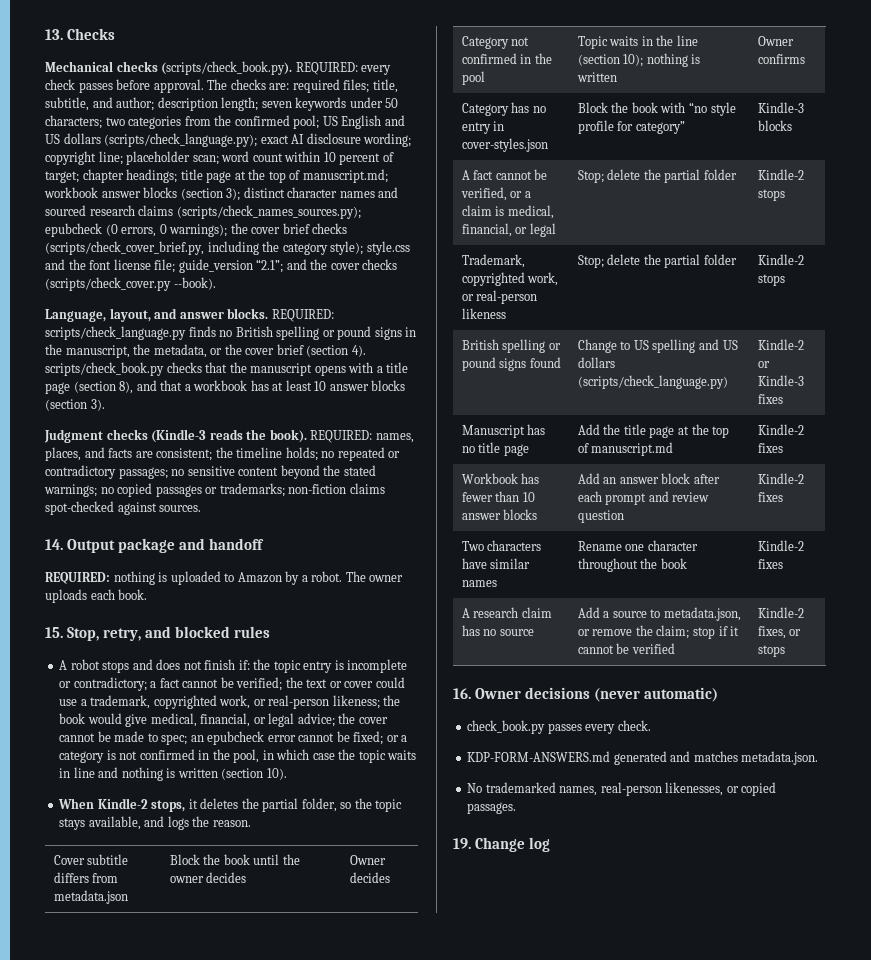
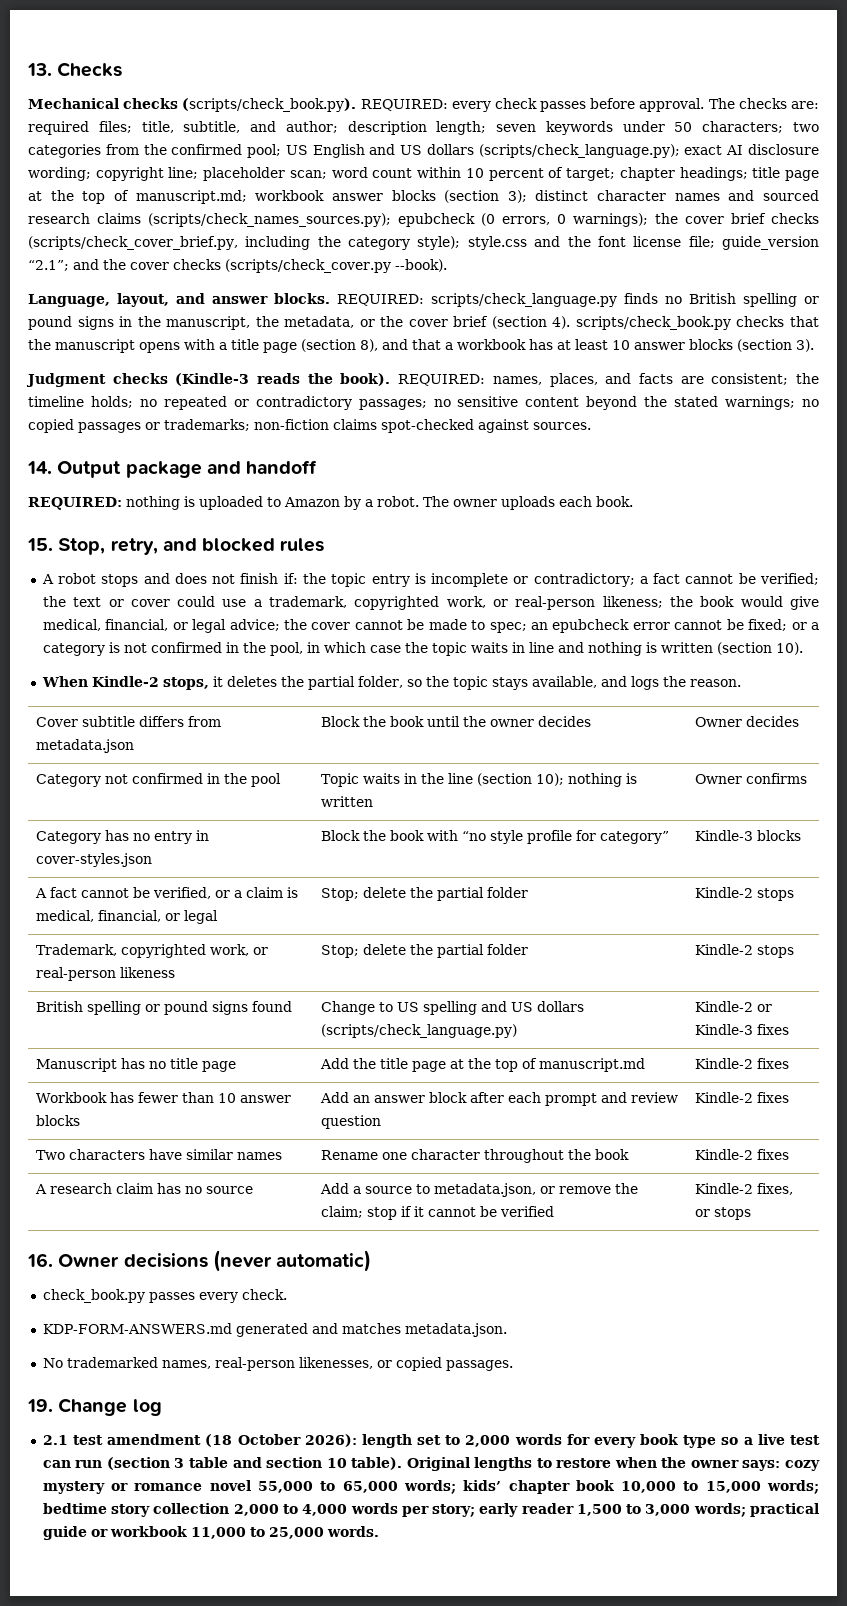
(551, 844) none -> [42,1434,820,1448] [42,1457,820,1471] [42,1480,819,1494] [42,1503,819,1517] [42,1526,379,1540] // 2.1 test amendment (18 October 2026): length set to 2,000 words for every book type so a live test can run (section 3 table and section 10 table). Original lengths to restore when the owner says: cozy mystery or romance novel 55,000 to 65,000 words; kids’ chapter book 10,000 to 15,000 words; bedtime story collection 2,000 to 4,000 words per story; early reader 1,500 to 3,000 words; practical guide or workbook 11,000 to 25,000 words.

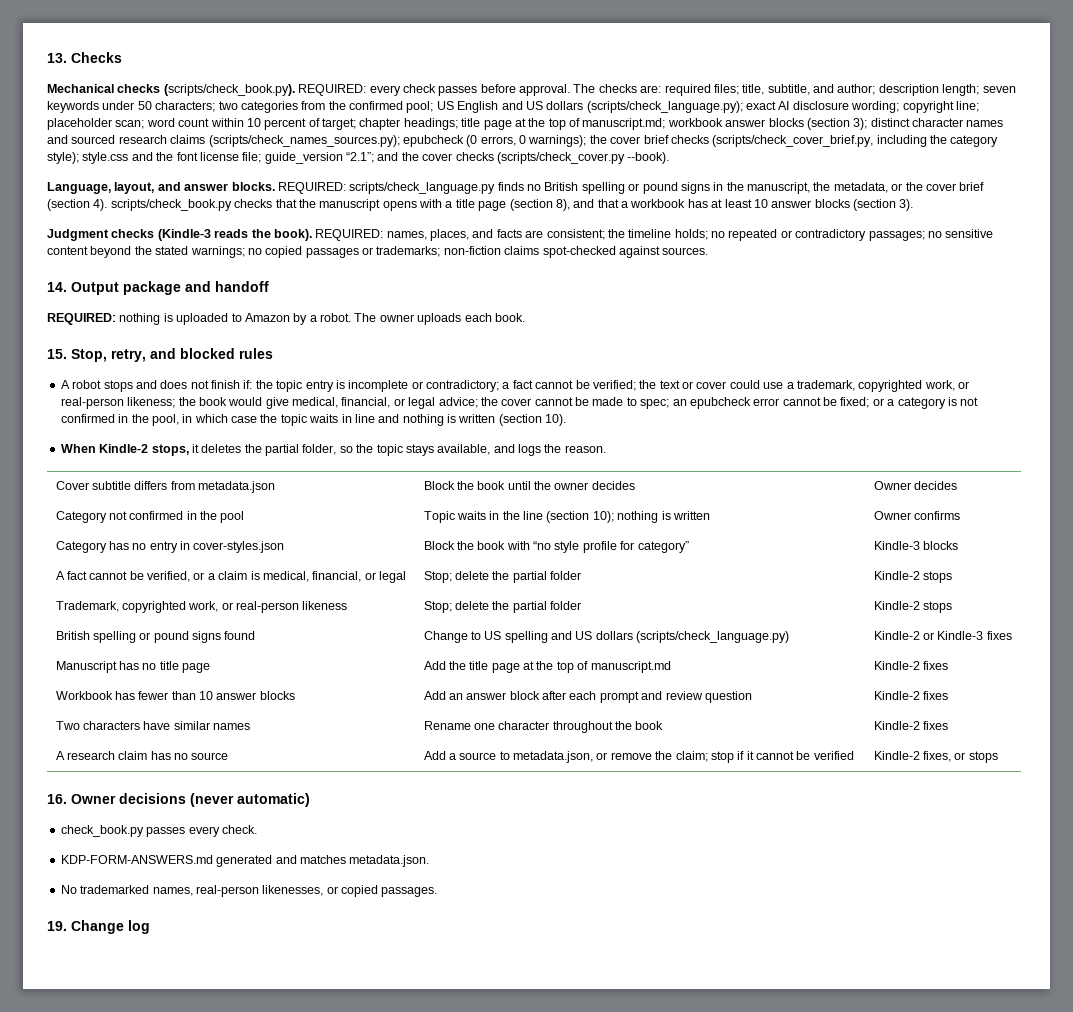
[42,1434,820,1448] [42,1457,820,1471] [42,1480,819,1494] [42,1503,819,1517] [42,1526,379,1540] // 2.1 test amendment (18 October 2026): length set to 2,000 words for every book type so a live test can run (section 3 table and section 10 table). Original lengths to restore when the owner says: cozy mystery or romance novel 55,000 to 65,000 words; kids’ chapter book 10,000 to 15,000 words; bedtime story collection 2,000 to 4,000 words per story; early reader 1,500 to 3,000 words; practical guide or workbook 11,000 to 25,000 words. -> (150, 927) none

